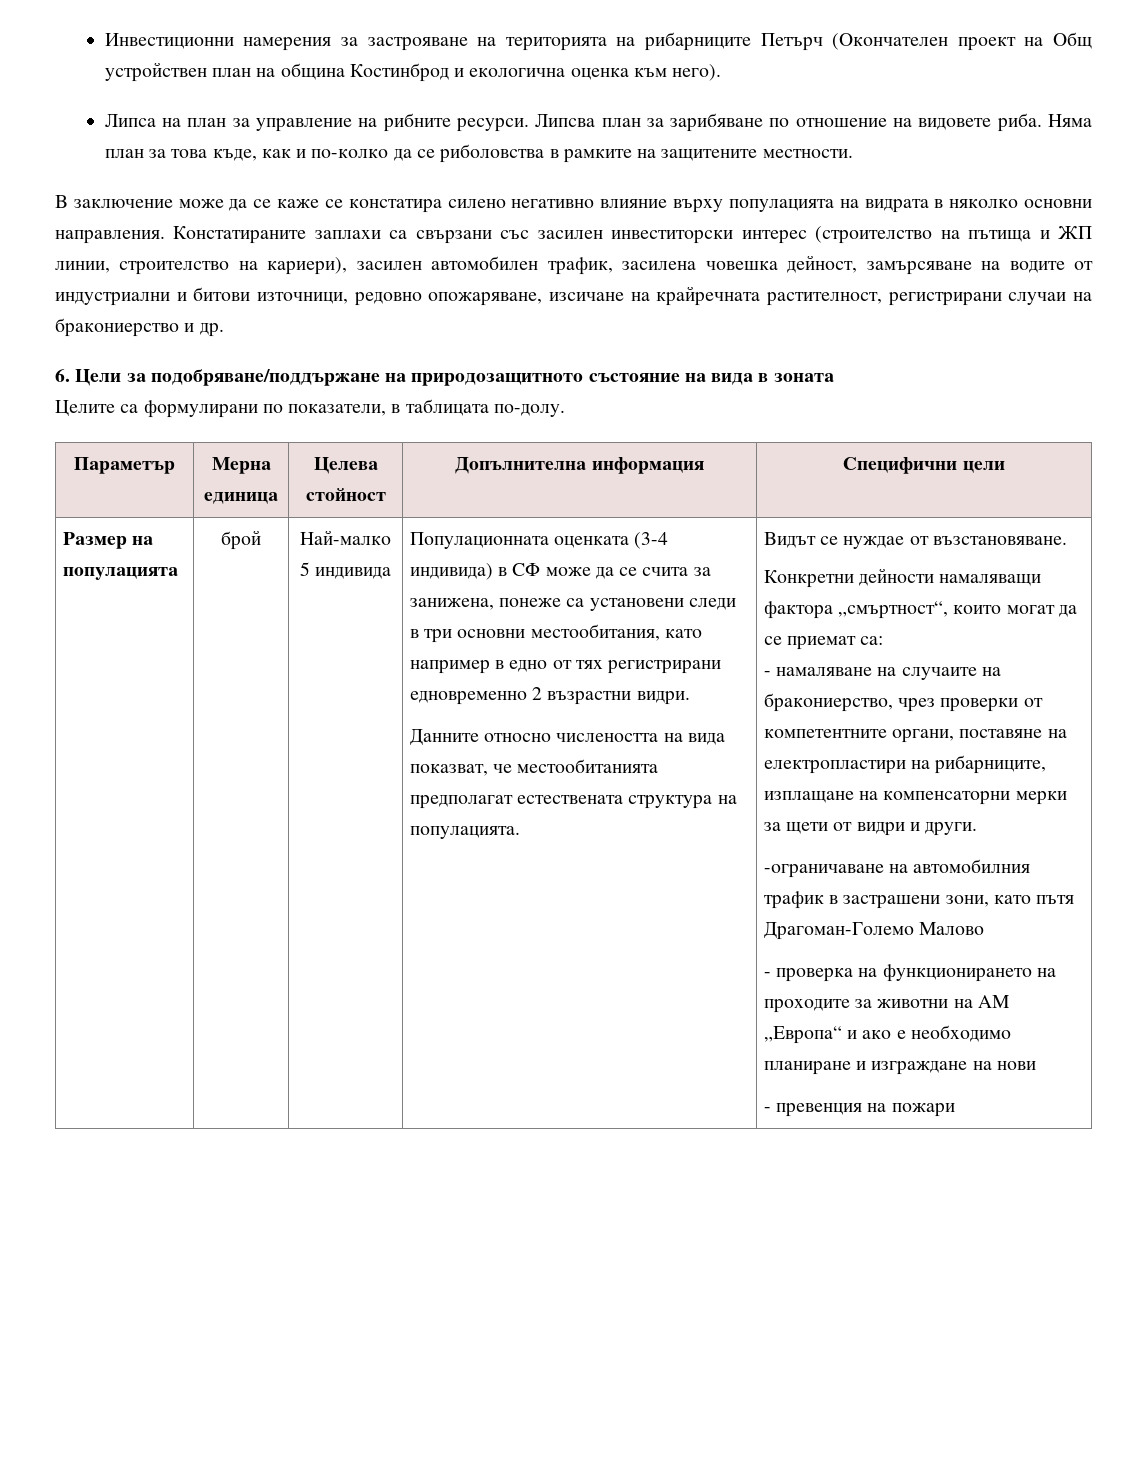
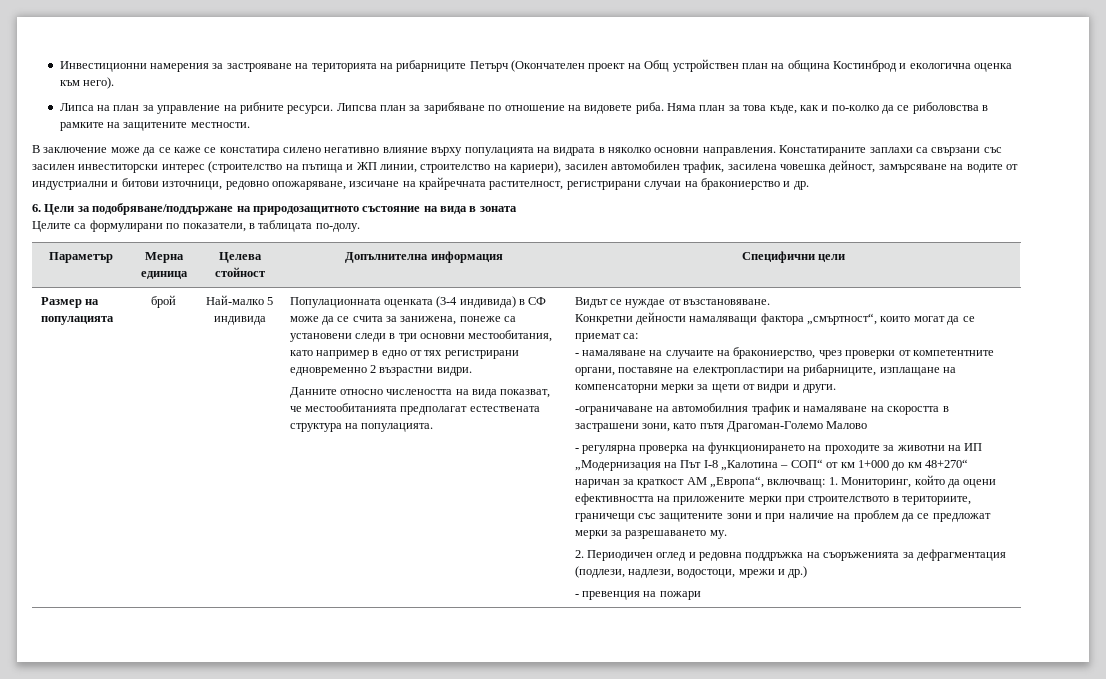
(824, 900) none -> [793,406,940,415] и намаляване на скоростта
(771, 974) none -> [581,445,636,454] регулярна
[977,995,1009,1008] [763,1025,1011,1044] [763,1061,1036,1075] АМ „Европа“ и ако е необходимо планиране и изграждане на нови -> [964,443,983,451] [574,459,969,471] [574,475,997,488] [574,493,972,505] [574,510,991,522] [574,530,727,539] [574,549,1006,561] [574,566,808,578] ИП „Модернизация на Път І-8 „Калотина – СОП“ от км 1+000 до км 48+270“ наричан за краткост АМ „Европа“, включващ: 1. Мониторинг, който да оцени ефективността на приложените мерки при строителството в териториите, граничещи със защитените зони и при наличие на проблем да се предложат мерки за разрешаването му. // 2. Периодичен оглед и редовна поддръжка на съоръженията за дефрагментация (подлези, надлези, водостоци, мрежи и др.)

